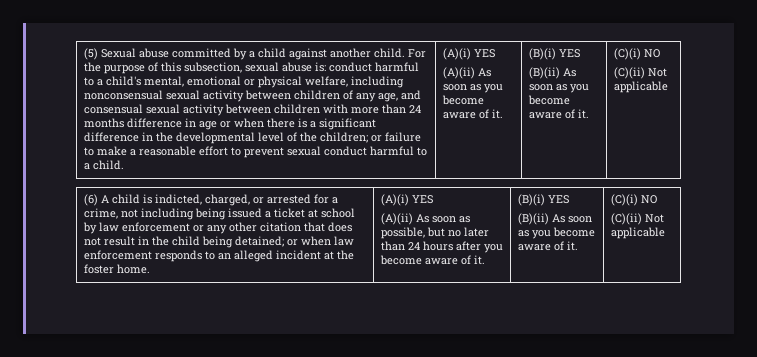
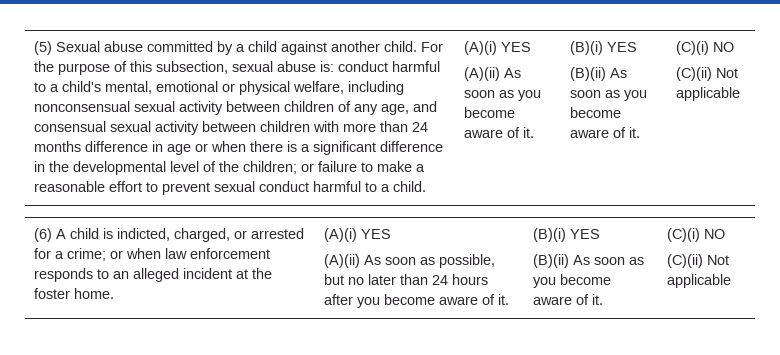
[83,208,355,220] [82,222,352,234] [83,236,284,248] crime, not including being issued a ticket at school by law enforcement or any other citation that does not result in the child being detained; -> [67,248,107,261] crime;

